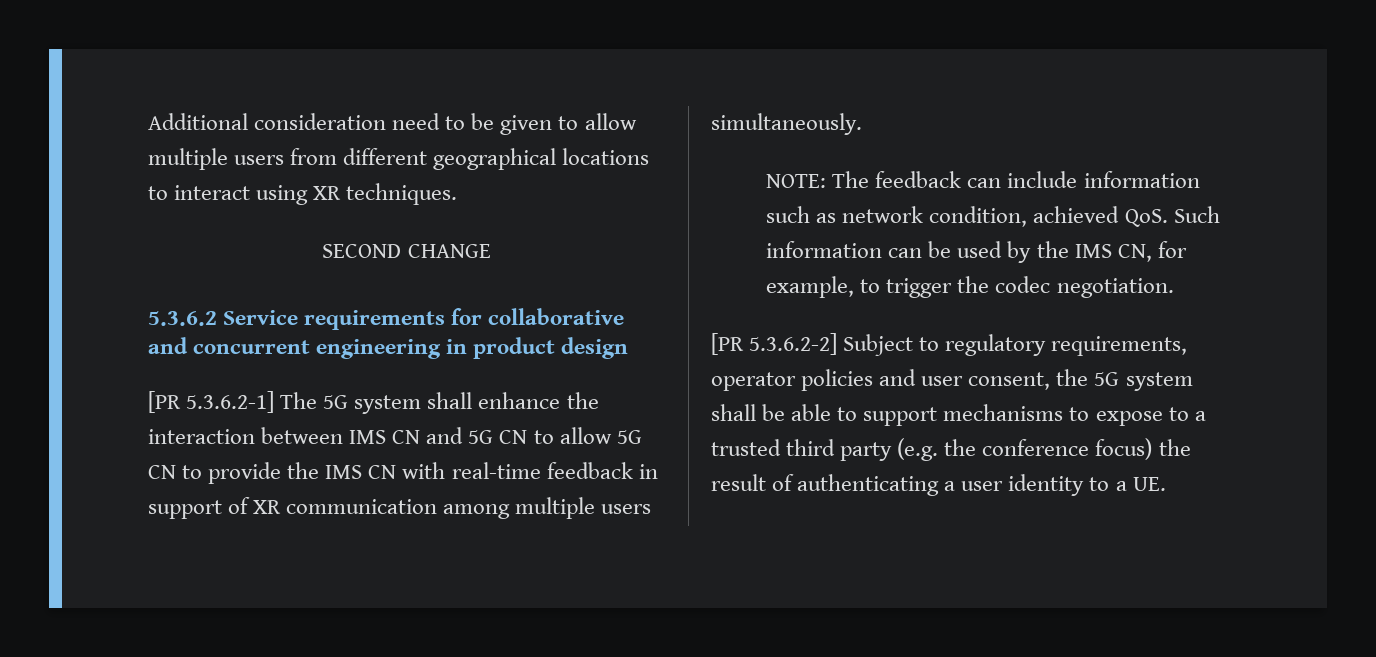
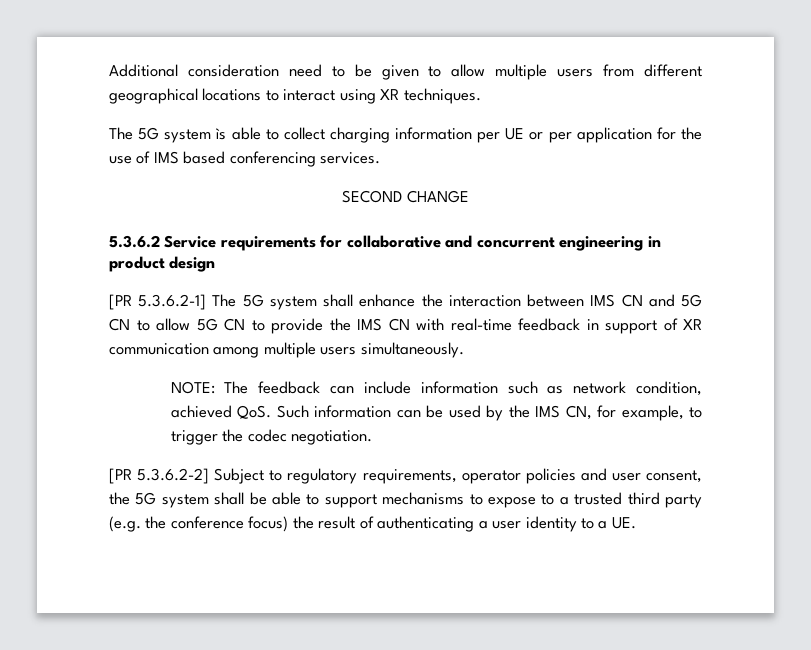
(458, 194) none -> [109,127,702,143] [109,151,381,167] // The 5G system ìs able to collect charging information per UE or per application for the use of IMS based conferencing services.

